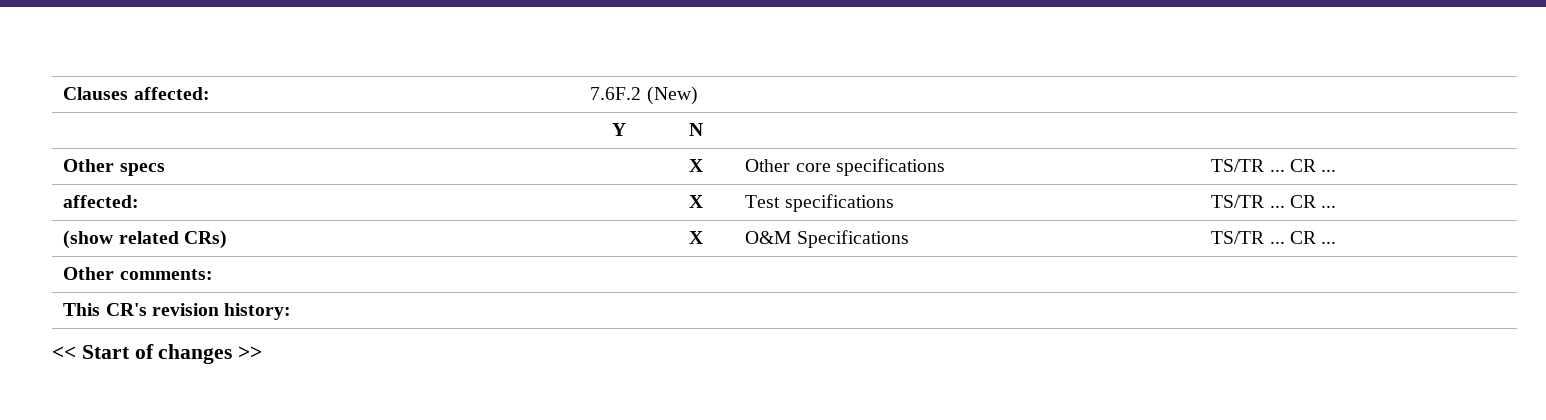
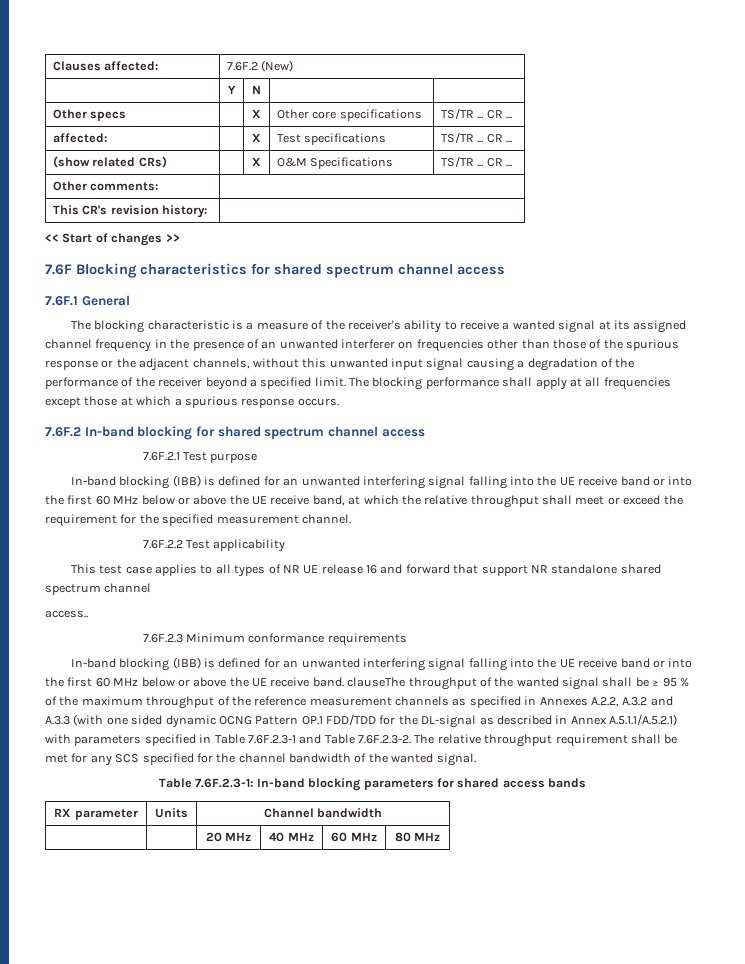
(263, 352) none -> [45,263,505,278] [45,295,130,306] [70,320,687,333] [45,339,679,352] [45,358,635,371] [45,377,671,390] [45,396,339,408] [45,426,425,440] [142,452,258,463] [70,475,693,489] [45,495,683,508] [45,514,351,527] [142,539,286,552] [70,564,661,577] [45,583,152,595] [45,610,88,618] [142,633,407,646] [70,657,693,671] [45,677,689,690] [45,696,673,709] [45,714,677,728] [45,734,678,747] [45,753,476,766] [159,778,586,791] [54,808,138,820] [155,808,188,818] [263,808,383,818] [205,832,252,842] [269,832,314,842] [331,832,377,842] [394,832,441,842] // 7.6F Blocking characteristics for shared spectrum channel access // 7.6F.1 General // The blocking characteristic is a measure of the receiver's ability to receive a wanted signal at its assigned channel frequency in the presence of an unwanted interferer on frequencies other than those of the spurious response or the adjacent channels, without this unwanted input signal causing a degradation of the performance of the receiver beyond a specified limit. The blocking performance shall apply at all frequencies except those at which a spurious response occurs. // 7.6F.2 In-band blocking for shared spectrum channel access // 7.6F.2.1 Test purpose // In-band blocking (IBB) is defined for an unwanted interfering signal falling into the UE receive band or into the first 60 MHz below or above the UE receive band, at which the relative throughput shall meet or exceed the requirement for the specified measurement channel. // 7.6F.2.2 Test applicability // This test case applies to all types of NR UE release 16 and forward that support NR standalone shared spectrum channel // access.. // 7.6F.2.3 Minimum conformance requirements // In-band blocking (IBB) is defined for an unwanted interfering signal falling into the UE receive band or into the first 60 MHz below or above the UE receive band. clauseThe throughput of the wanted signal shall be ≥ 95 % of the maximum throughput of the reference measurement channels as specified in Annexes A.2.2, A.3.2 and A.3.3 (with one sided dynamic OCNG Pattern OP.1 FDD/TDD for the DL-signal as described in Annex A.5.1.1/A.5.2.1) with parameters specified in Table 7.6F.2.3-1 and Table 7.6F.2.3-2. The relative throughput requirement shall be met for any SCS specified for the channel bandwidth of the wanted signal. // Table 7.6F.2.3-1: In-band blocking parameters for shared access bands // RX parameter | Units | Channel bandwidth // | | 20 MHz | 40 MHz | 60 MHz | 80 MHz

